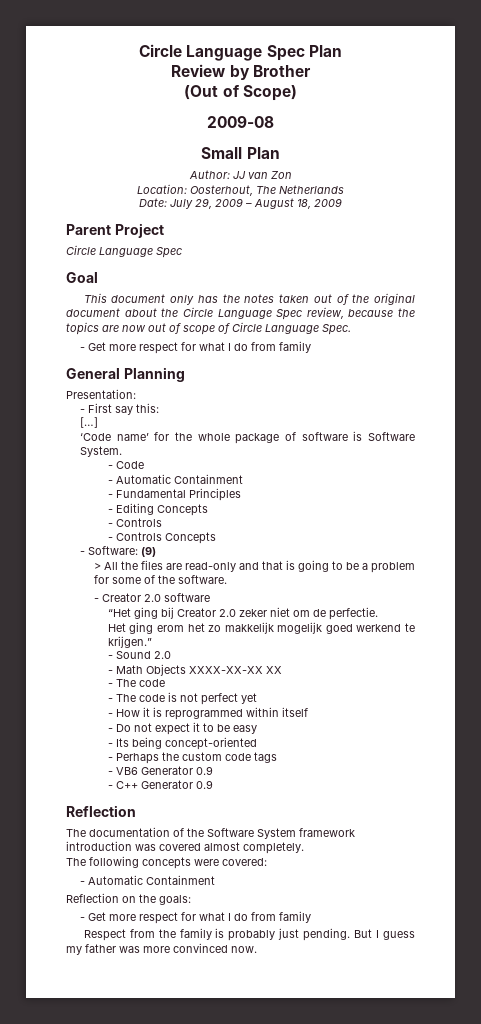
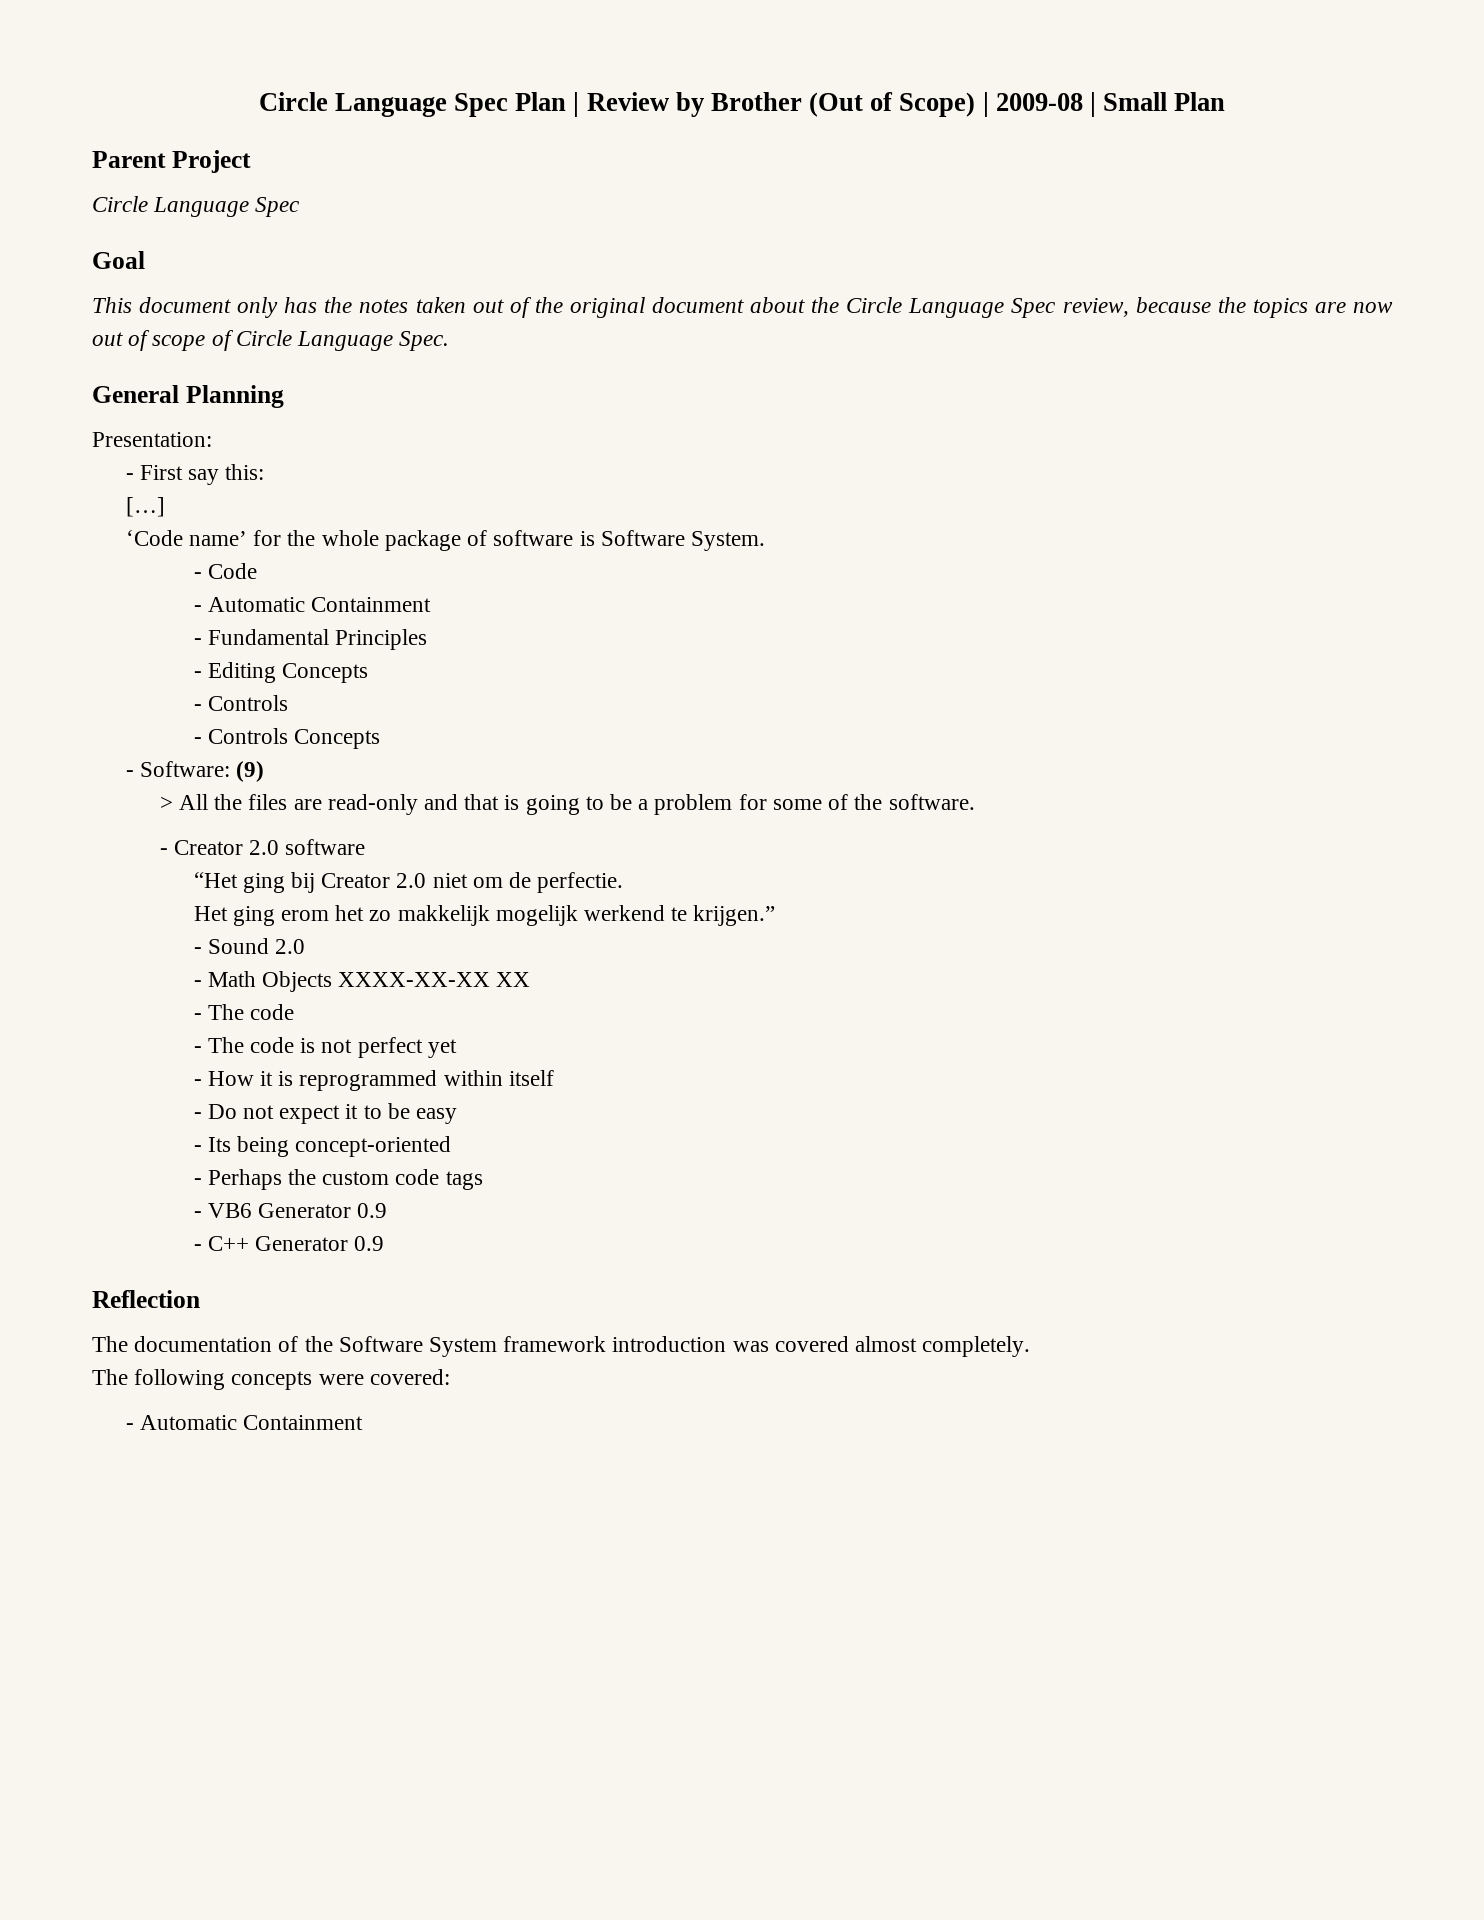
(342, 51) // -> [573,92,580,117] |
(311, 71) // -> (802, 101) none
(297, 93) // -> [982,92,989,117] |
(274, 122) // -> [1089,92,1096,117] |
[188,170,292,179] [137,184,344,196] [139,198,342,209] // Author: JJ van Zon // Location: Oosterhout, The Netherlands // Date: July 29, 2009 – August 18, 2009 -> (1226, 101) none
[79,341,311,354] // - Get more respect for what I do from family -> (450, 341) none
[238,609,267,617] zeker -> (427, 880) none
[325,624,353,634] goed -> (578, 915) none
[66,893,191,905] [79,911,311,924] [83,928,415,941] [66,943,257,955] // Reflection on the goals: // - Get more respect for what I do from family // Respect from the family is probably just pending. But I guess my father was more convinced now. -> (364, 1422) none

